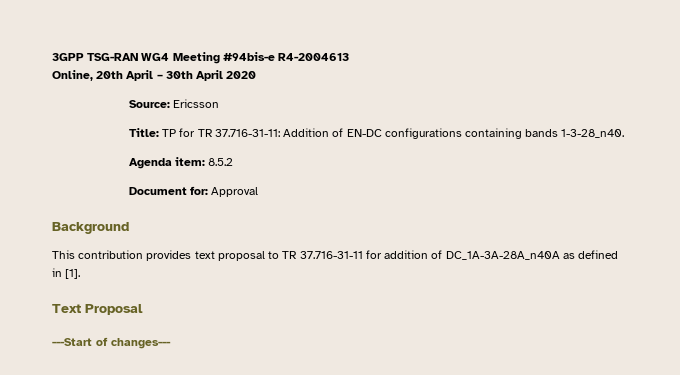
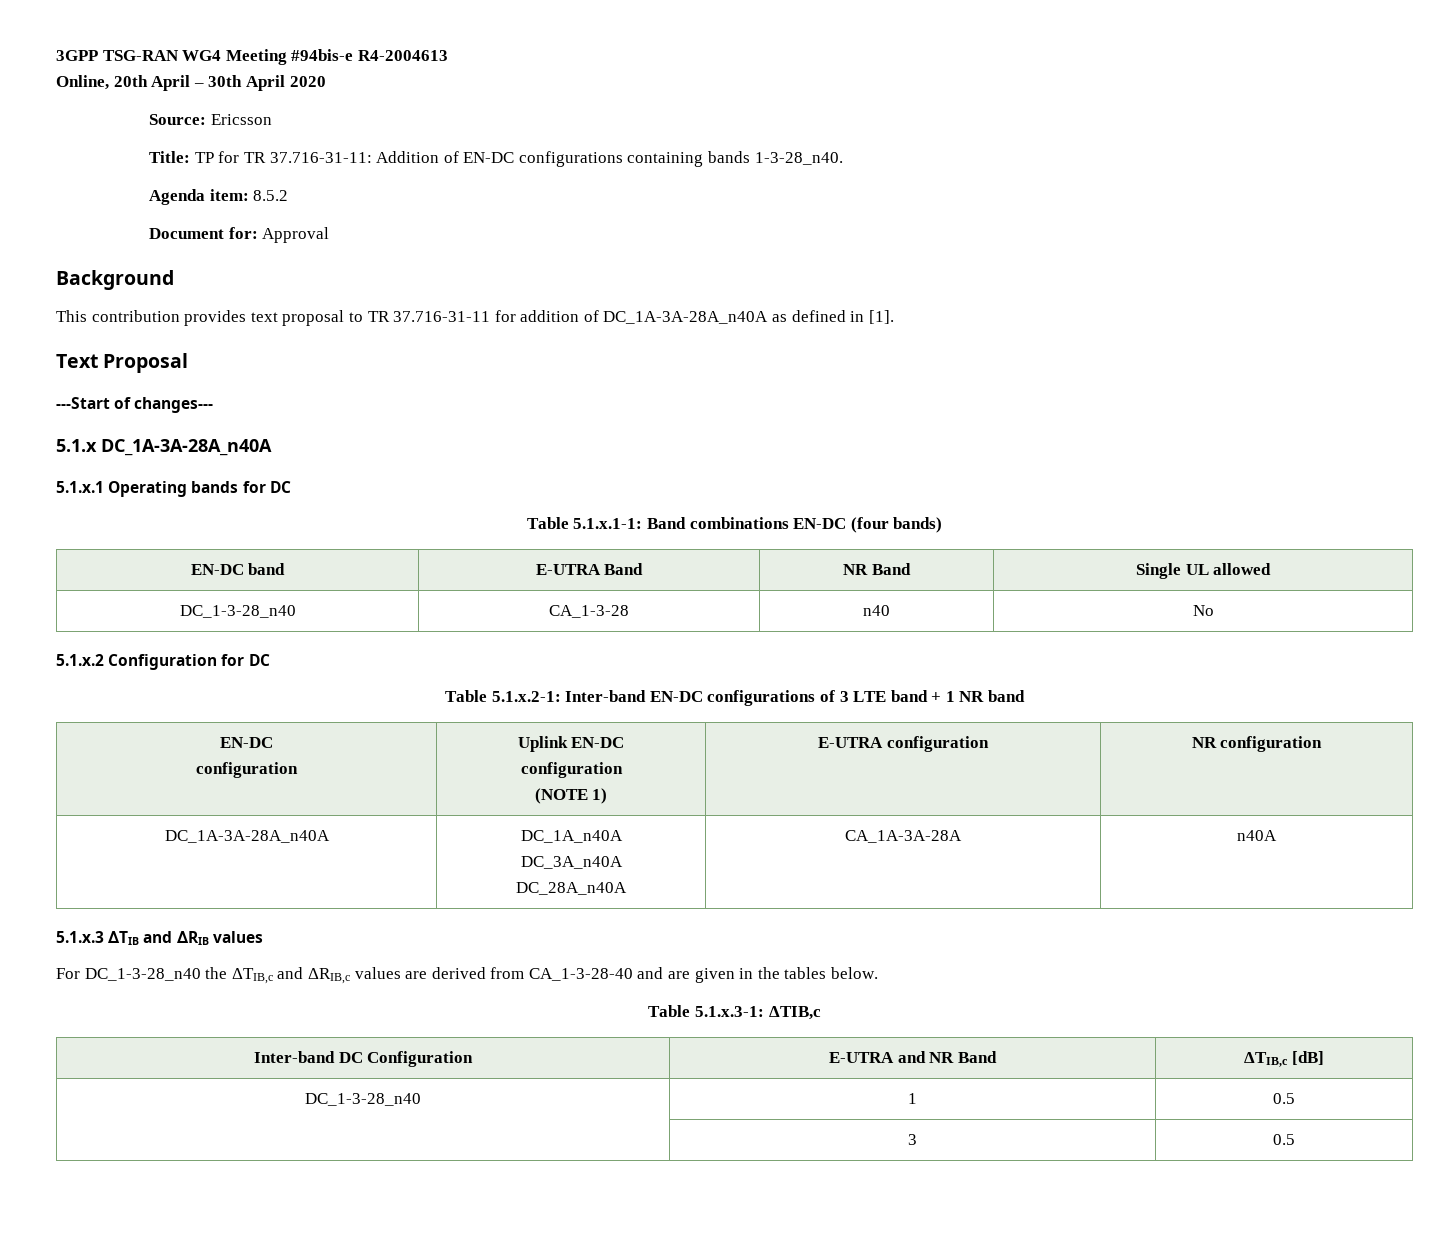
(171, 343) none -> [56,439,272,456] [56,481,291,497] [526,517,943,533] [190,563,286,575] [535,563,644,575] [843,563,911,575] [1135,563,1272,579] [179,605,296,618] [549,605,629,618] [863,605,890,616] [1192,605,1214,616] [56,654,270,670] [444,690,1026,706] [220,737,273,748] [196,762,298,778] [517,736,625,752] [520,762,623,778] [534,788,608,804] [818,736,989,752] [1191,736,1323,752] [164,830,330,843] [520,830,623,843] [520,856,623,869] [516,882,627,895] [845,830,962,843] [1237,830,1277,841] [56,931,263,945] [56,967,879,984] [648,1005,821,1020] [253,1051,474,1067] [829,1051,997,1063] [1244,1051,1324,1067] [305,1093,421,1106] [908,1093,917,1104] [1273,1093,1295,1104] [908,1134,917,1145] [1273,1134,1295,1145] // 5.1.x DC_1A-3A-28A_n40A // 5.1.x.1 Operating bands for DC // Table 5.1.x.1-1: Band combinations EN-DC (four bands) // EN-DC band | E-UTRA Band | NR Band | Single UL allowed // DC_1-3-28_n40 | CA_1-3-28 | n40 | No // 5.1.x.2 Configuration for DC // Table 5.1.x.2-1: Inter-band EN-DC configurations of 3 LTE band + 1 NR band // EN-DC // configuration | Uplink EN-DC // configuration // (NOTE 1) | E-UTRA configuration | NR configuration // DC_1A-3A-28A_n40A | DC_1A_n40A // DC_3A_n40A // DC_28A_n40A | CA_1A-3A-28A | n40A // 5.1.x.3 ∆TIB and ∆RIB values // For DC_1-3-28_n40 the ΔTIB,c and ΔRIB,c values are derived from CA_1-3-28-40 and are given in the tables below. // Table 5.1.x.3-1: ΔTIB,c // Inter-band DC Configuration | E-UTRA and NR Band | ΔTIB,c [dB] // DC_1-3-28_n40 | 1 | 0.5 // | 3 | 0.5

